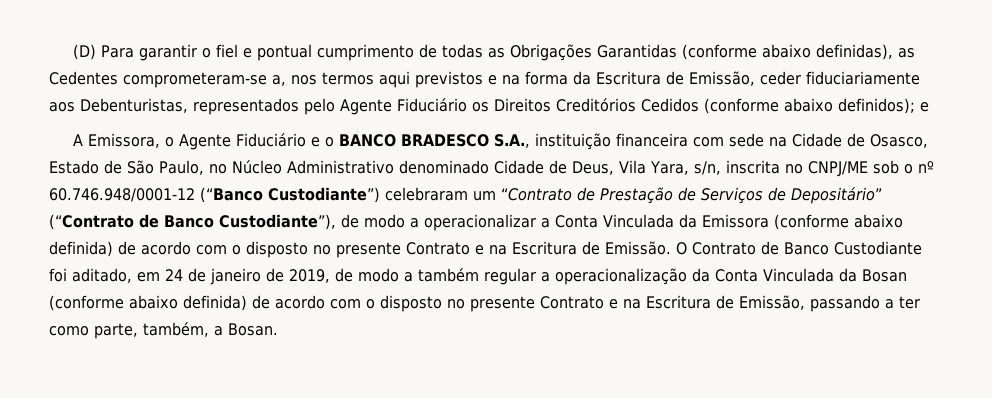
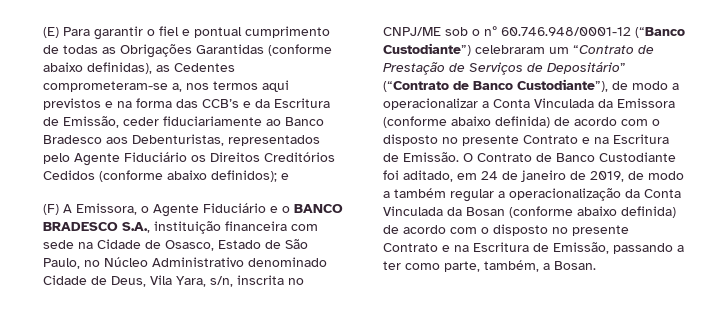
[72,44,96,60] (D) -> [43,27,59,38] (E)
(568, 78) none -> [176,99,251,108] das CCB’s e
(920, 78) none -> [266,117,324,126] [43,135,102,144] ao Banco Bradesco
(929, 107) none -> [43,204,59,215] (F)

